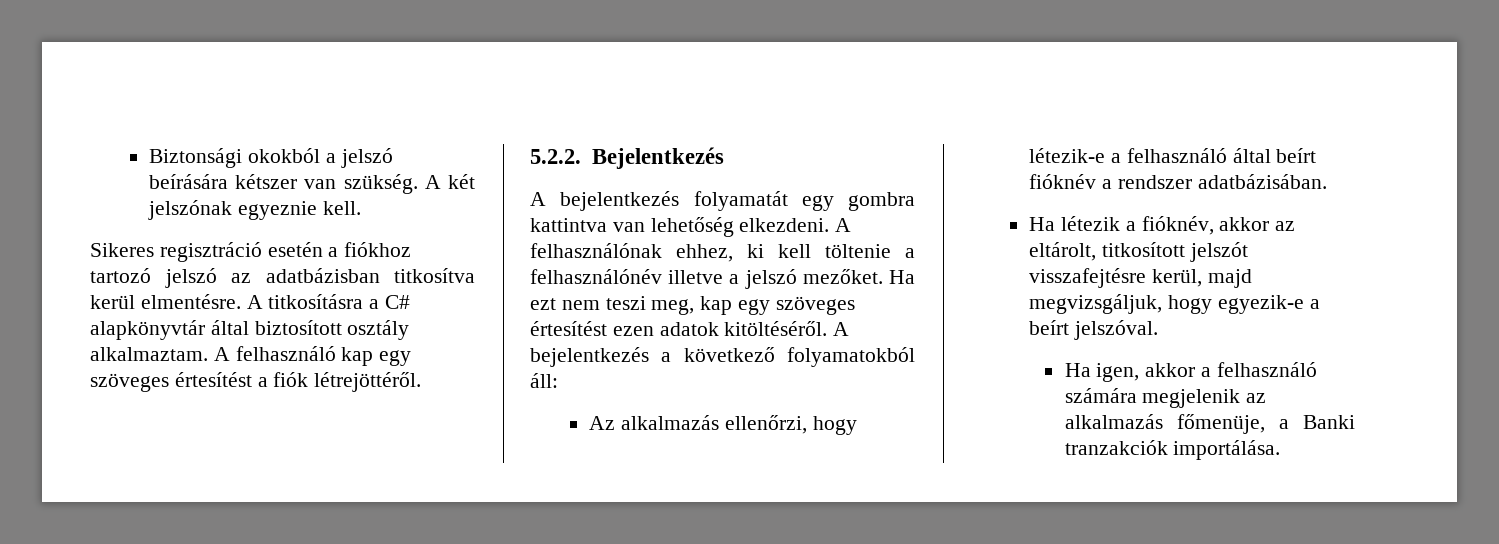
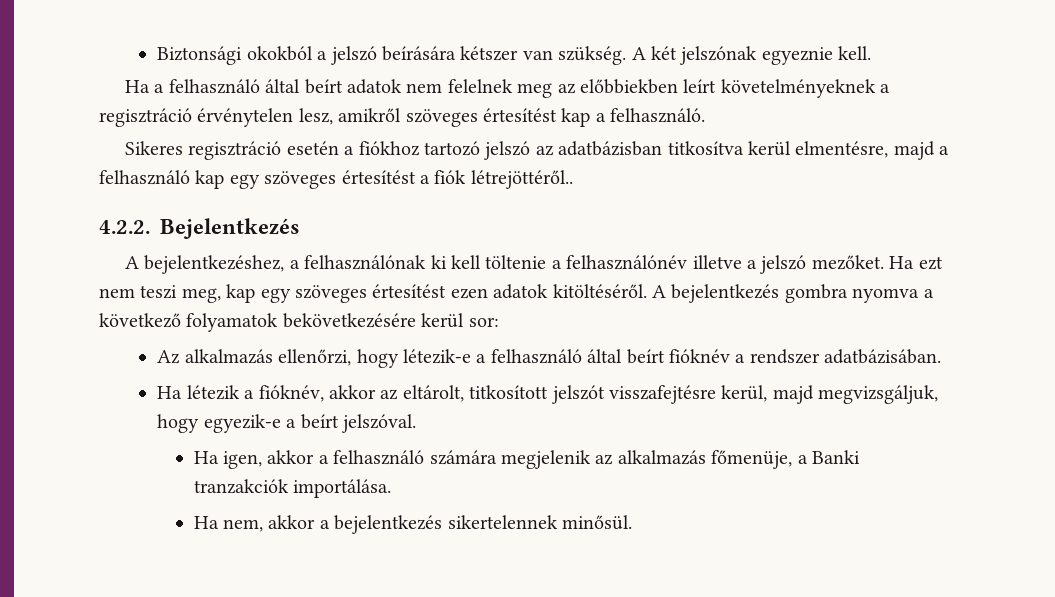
(361, 208) none -> [125,79,891,98] [99,108,706,127] // Ha a felhasználó által beírt adatok nem felelnek meg az előbbiekben leírt követelményeknek a regisztráció érvénytelen lesz, amikről szöveges értesítést kap a felhasználó.
[140,294,411,309] [90,320,410,340] [90,347,230,361] elmentésre. A titkosításra a C# alapkönyvtár által biztosított osztály alkalmaztam. A -> [795,141,950,160] elmentésre, majd a
[314,372,422,392] [530,149,581,164] létrejöttéről. // 5.2.2. -> [470,170,573,189] [99,220,150,234] létrejöttéről.. // 4.2.2.
[560,191,915,211] [530,217,852,237] [530,243,733,262] bejelentkezés folyamatát egy gombra kattintva van lehetőség elkezdeni. A felhasználónak ehhez, -> [144,255,427,274] bejelentkezéshez, a felhasználónak
[661,347,915,367] [530,373,558,388] a következő folyamatokból áll: -> [784,284,934,303] [99,313,499,332] gombra nyomva a következő folyamatok bekövetkezésére kerül sor:
(1281, 450) none -> [193,515,633,534] // Ha nem, akkor a bejelentkezés sikertelennek minősül.

